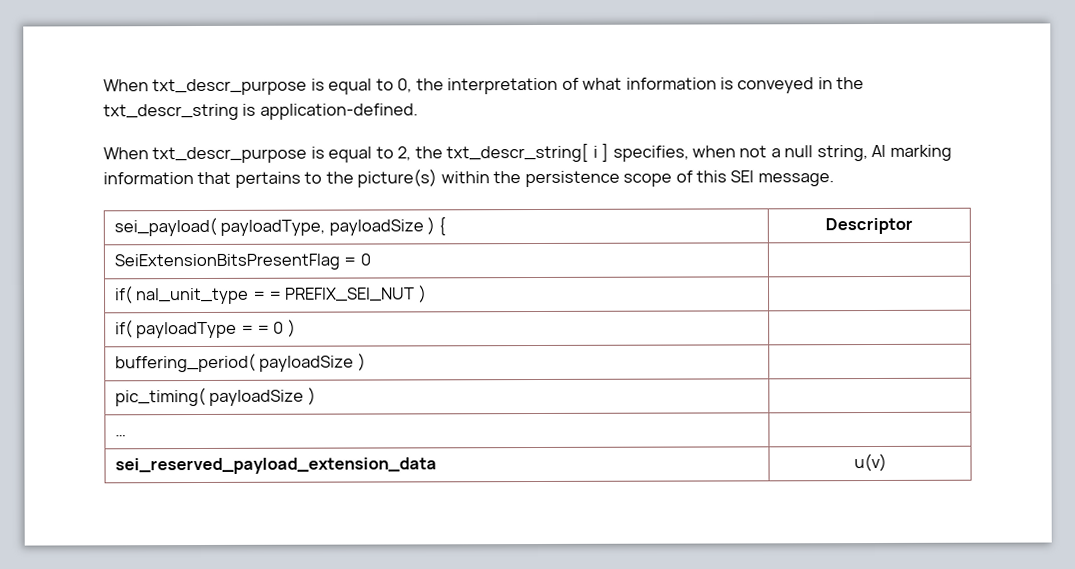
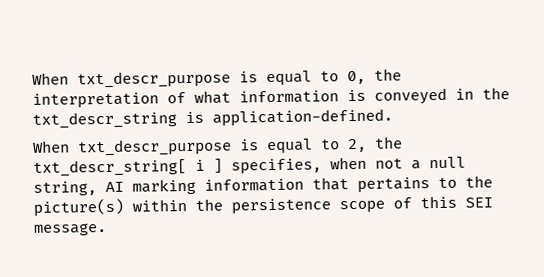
[113,217,447,237] [825,217,913,235] [113,253,371,271] [114,285,427,305] [114,319,296,339] [114,353,366,373] [114,387,316,407] [114,434,126,437] [114,457,437,475] [853,453,887,472] // sei_payload( payloadType, payloadSize ) { | Descriptor // SeiExtensionBitsPresentFlag = 0 | // if( nal_unit_type = = PREFIX_SEI_NUT ) | // if( payloadType = = 0 ) | // buffering_period( payloadSize ) | // pic_timing( payloadSize ) | // … | // sei_reserved_payload_extension_data | u(v) -> (107, 229) none

